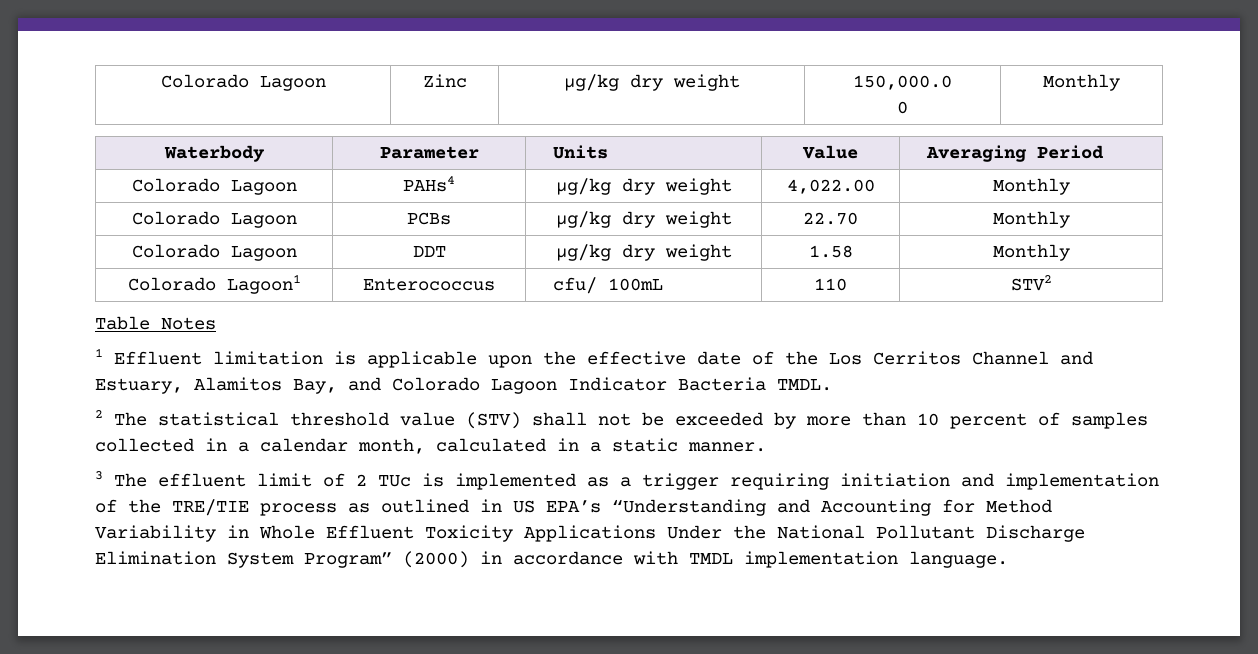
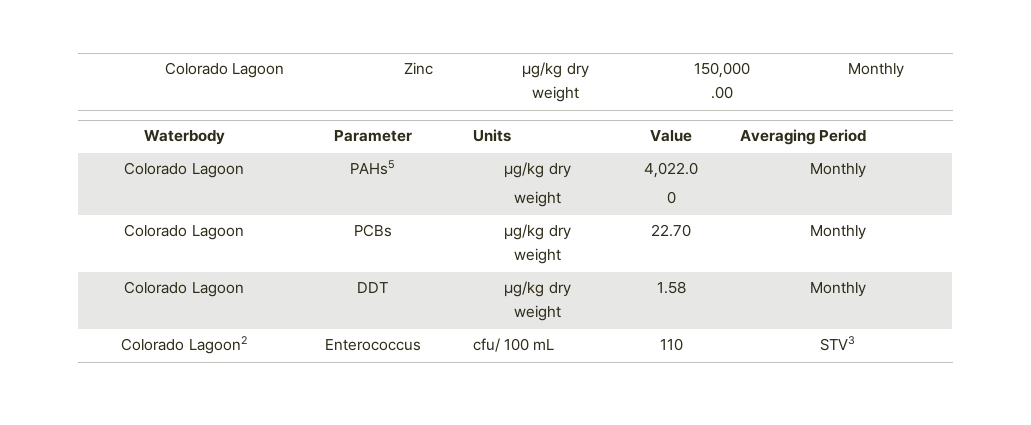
[672,74,740,91] [853,75,952,90] [897,101,908,114] weight | 150,000.0 // 0 -> [532,86,579,102] [693,62,750,78] [710,86,733,99] // weight | 150,000 // .00
[403,176,455,192] [555,178,732,195] [786,179,875,194] PAHs4 | μg/kg dry weight | 4,022.00 -> [350,160,395,175] [504,162,571,178] [514,191,561,207] [644,162,698,178] [666,191,676,204] PAHs5 | μg/kg dry // weight | 4,022.0 // 0
(655, 219) none -> (571, 232) //
(655, 252) none -> (571, 289) //
[226,274,301,294] Lagoon1 -> [188,336,247,354] Lagoon2
[607,278,663,291] 100mL -> [504,338,555,351] 100 mL
[1010,275,1052,291] [95,316,216,330] [95,348,1093,368] [95,377,832,394] [95,410,1148,429] [95,438,766,454] [95,471,1159,490] [95,499,1052,516] [95,525,1085,542] [95,551,1008,568] STV2 // Table Notes // 1 Effluent limitation is applicable upon the effective date of the Los Cerritos Channel and Estuary, Alamitos Bay, and Colorado Lagoon Indicator Bacteria TMDL. // 2 The statistical threshold value (STV) shall not be exceeded by more than 10 percent of samples collected in a calendar month, calculated in a static manner. // 3 The effluent limit of 2 TUc is implemented as a trigger requiring initiation and implementation of the TRE/TIE process as outlined in US EPA’s “Understanding and Accounting for Method Variability in Whole Effluent Toxicity Applications Under the National Pollutant Discharge Elimination System Program” (2000) in accordance with TMDL implementation language. -> [820,336,855,351] STV3

